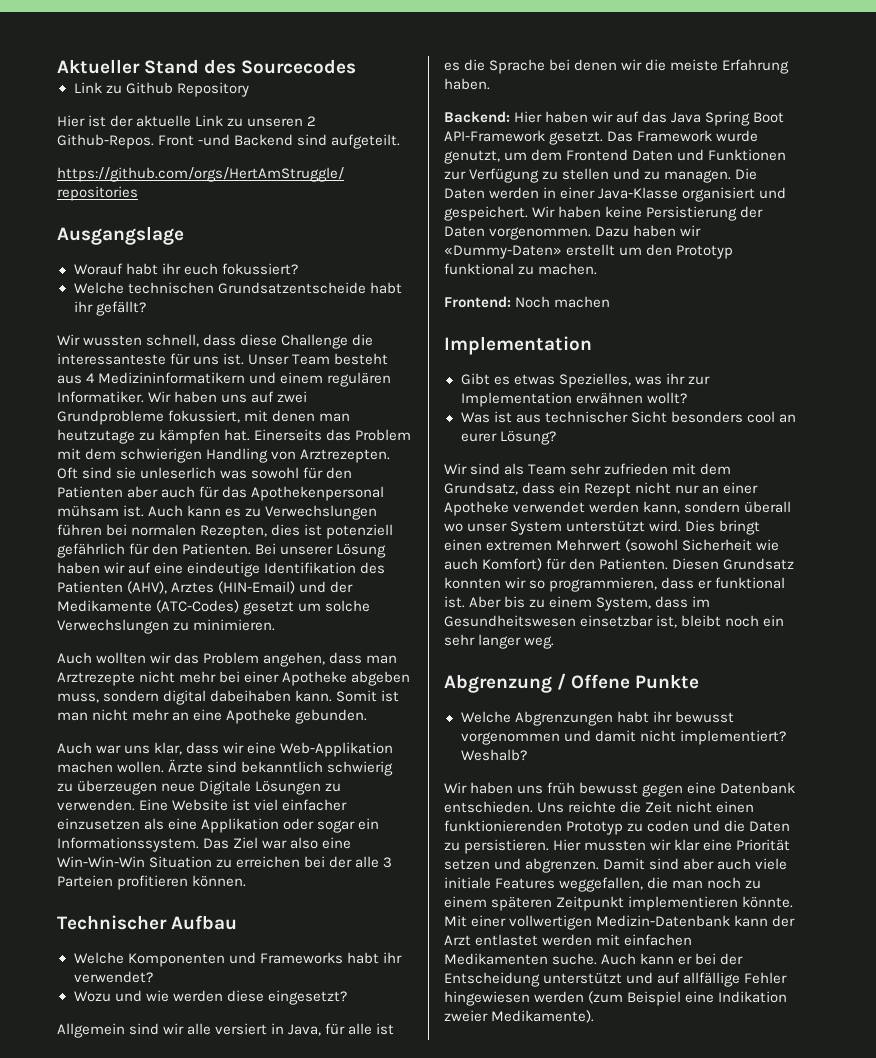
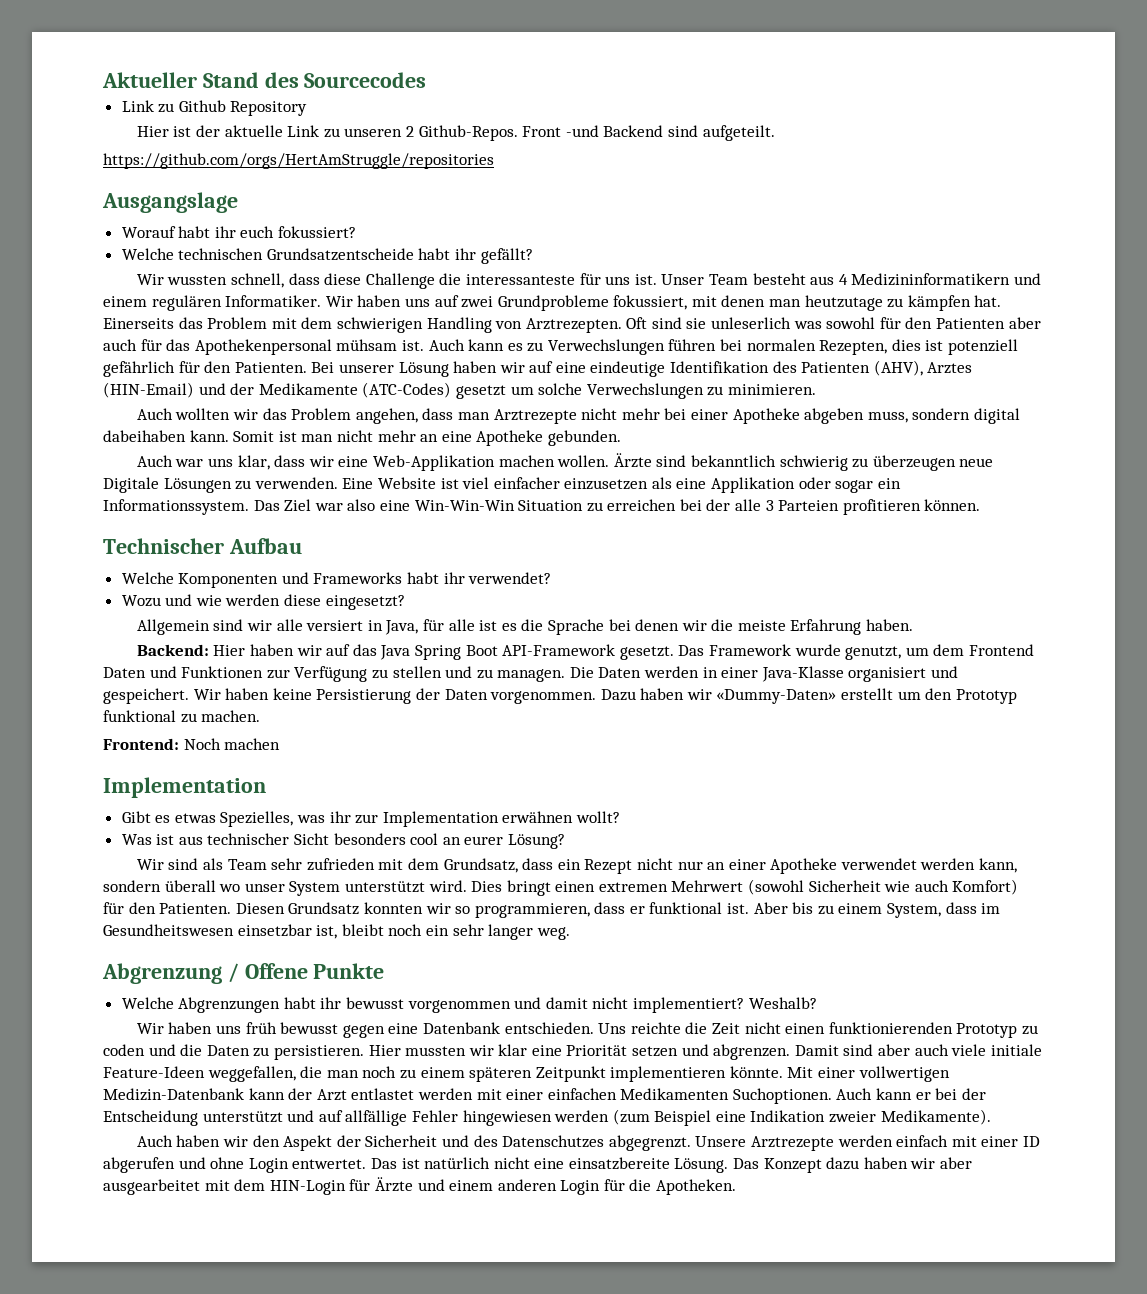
[495,878,556,889] Features -> [103,1066,205,1078] Feature-Ideen
(621, 940) none -> [506,1089,544,1100] einer
[552,953,598,965] suche. -> [732,1088,832,1104] Suchoptionen.
(595, 1016) none -> [136,1135,1040,1151] [103,1157,973,1173] [103,1177,737,1195] // Auch haben wir den Aspekt der Sicherheit und des Datenschutzes abgegrenzt. Unsere Arztrezepte werden einfach mit einer ID abgerufen und ohne Login entwertet. Das ist natürlich nicht eine einsatzbereite Lösung. Das Konzept dazu haben wir aber ausgearbeitet mit dem HIN-Login für Ärzte und einem anderen Login für die Apotheken.

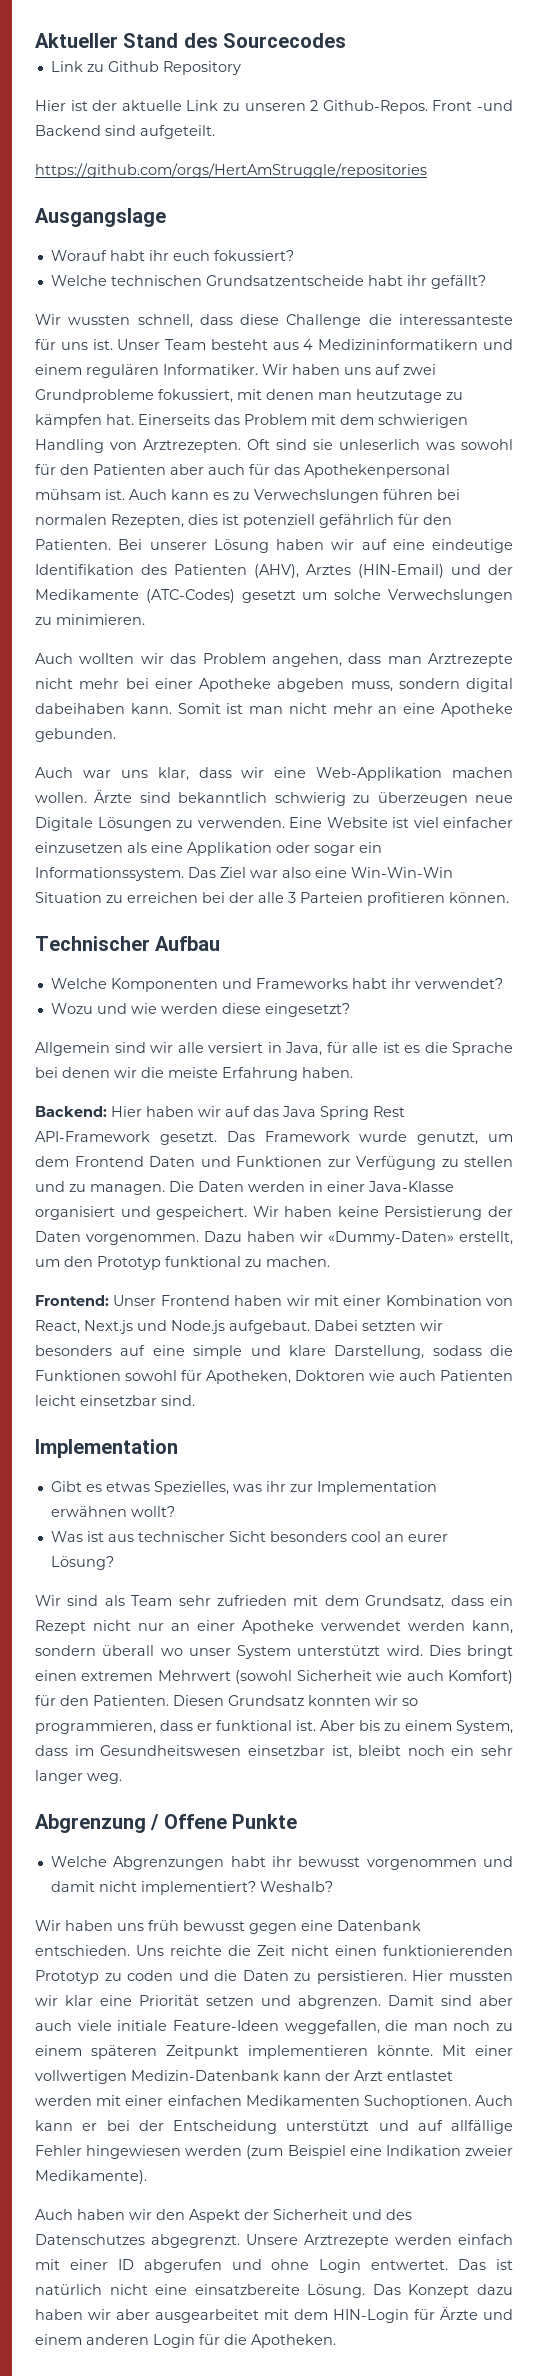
[465,645,498,656] Boot -> [373,1106,405,1117] Rest
[841,688,894,700] erstellt -> [459,1231,513,1245] erstellt,
[183,738,281,750] Noch machen -> [113,1295,513,1306] [35,1320,443,1334] [35,1345,513,1359] [35,1370,513,1384] [35,1395,195,1406] Unser Frontend haben wir mit einer Kombination von React, Next.js und Node.js aufgebaut. Dabei setzten wir besonders auf eine simple und klare Darstellung, sodass die Funktionen sowohl für Apotheken, Doktoren wie auch Patienten leicht einsetzbar sind.

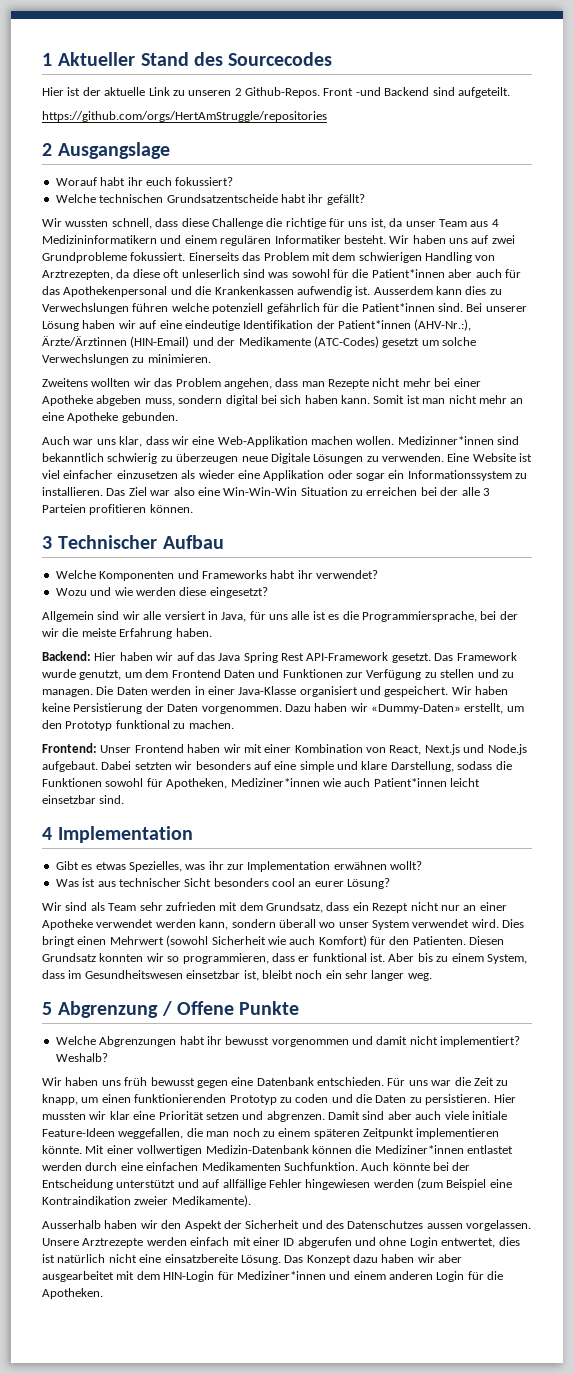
(35, 40) none -> [42,53,52,66] 1
[50,61,241,75] // Link zu Github Repository -> (333, 59) none
(427, 170) none -> [42,143,52,156] 2
[398,314,513,325] [35,339,268,350] interessanteste für uns ist. Unser Team besteht -> [285,218,467,229] richtige für uns ist, da unser Team
[163,364,258,375] Informatiker. -> [274,235,386,244] Informatiker besteht.
[158,389,463,403] [35,414,134,428] fokussiert, mit denen man heutzutage zu kämpfen hat. -> [130,252,186,261] fokussiert.
[143,439,420,453] Arztrezepten. Oft sind sie unleserlich -> [42,269,265,280] Arztrezepten, da diese oft unleserlich sind
[60,464,166,475] den Patienten -> [352,269,445,278] die Patient*innen
[35,489,460,503] [35,514,452,528] [35,539,111,550] mühsam ist. Auch kann es zu Verwechslungen führen bei normalen Rezepten, dies ist potenziell gefährlich für den Patienten. -> [170,286,502,297] [42,303,463,314] und die Krankenkassen aufwendig ist. Ausserdem kann dies zu Verwechslungen führen welche potenziell gefährlich für die Patient*innen sind.
[141,564,351,578] des Patienten (AHV), Arztes -> [316,319,472,331] [42,336,127,346] der Patient*innen (AHV-Nr.:), Ärzte/Ärztinnen
[35,653,73,664] Auch -> [42,378,88,387] Zweitens
[428,653,513,667] Arztrezepte -> [328,379,369,389] Rezepte
[35,703,125,714] dabeihaben -> [260,395,338,404] bei sich haben
[94,789,133,803] Ärzte -> [397,436,494,445] Medizinner*innen
(147, 847) none -> [198,470,235,479] wieder
[35,867,184,881] Informationssystem. -> [407,470,528,481] [42,487,103,496] Informationssystem zu installieren.
(509, 897) none -> [42,536,52,549] 3
(348, 1047) none -> [269,614,288,620] uns
[452,1042,513,1056] [35,1067,110,1078] Sprache bei denen -> [361,611,518,622] Programmiersprache, bei der
[295,1370,513,1381] Doktoren wie auch Patienten -> [230,778,447,787] Mediziner*innen wie auch Patient*innen
(195, 1400) none -> [42,827,52,840] 4
[297,1645,381,1656] unterstützt -> [412,919,470,928] verwendet
[81,1671,154,1681] extremen -> (107, 940) none
(122, 1778) none -> [42,1002,52,1015] 5
[136,1945,329,1956] Uns reichte die Zeit nicht -> [387,1077,509,1086] [42,1094,99,1105] Für uns war die Zeit zu knapp, um
[283,2070,453,2081] [35,2095,513,2109] [35,2120,98,2131] kann der Arzt entlastet werden mit einer einfachen Medikamenten Suchoptionen. Auch kann er -> [311,1145,513,1154] [42,1162,430,1171] können die Mediziner*innen entlastet werden durch eine einfachen Medikamenten Suchfunktion. Auch könnte
[385,2145,461,2156] Indikation -> [42,1196,131,1205] Kontraindikation
[35,2209,73,2220] Auch -> [42,1220,101,1229] Ausserhalb
[151,2234,240,2248] abgegrenzt. -> [426,1220,532,1231] aussen vorgelassen.
[371,2259,487,2270] entwertet. Das -> [441,1237,520,1248] entwertet, dies
[440,2306,478,2320] Ärzte -> [236,1271,326,1280] Mediziner*innen

